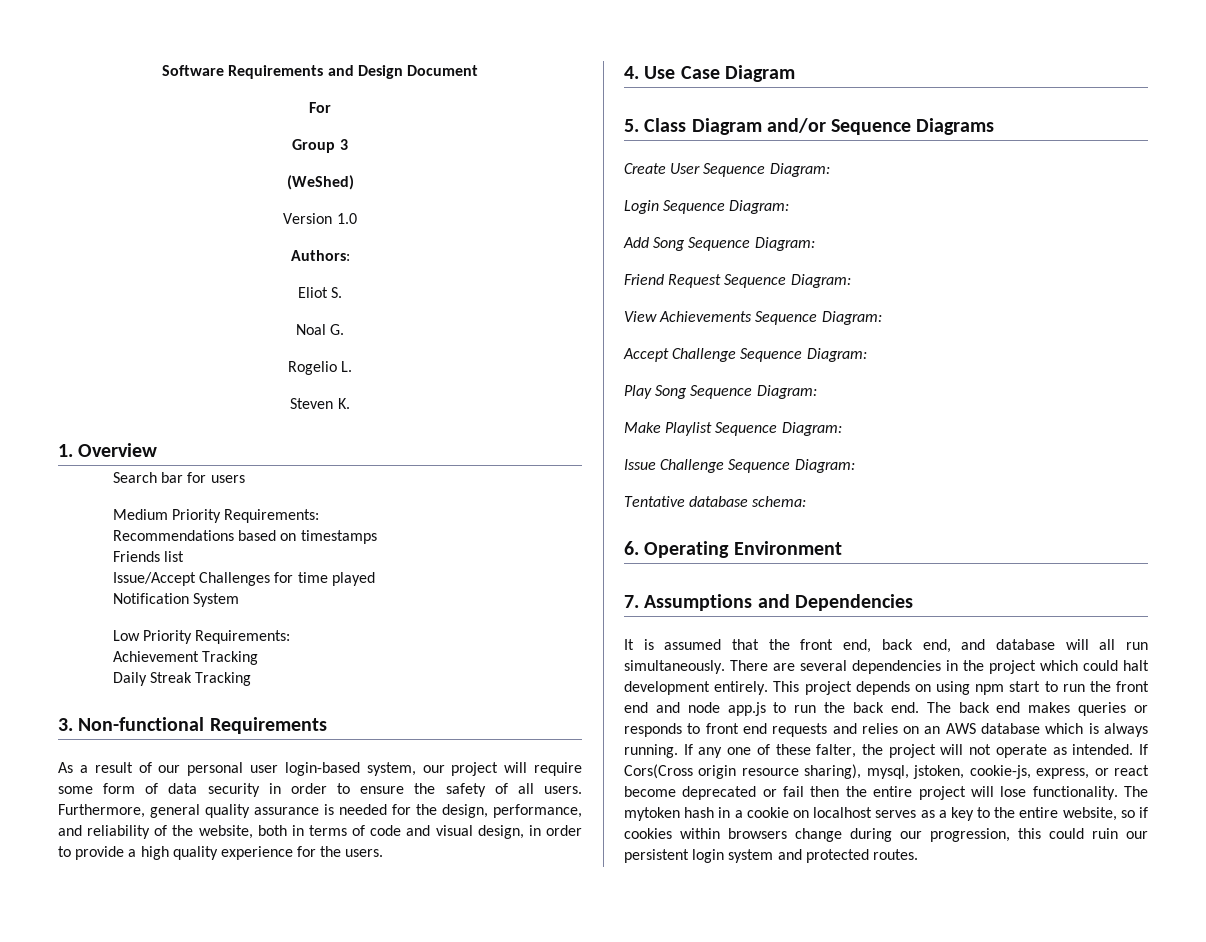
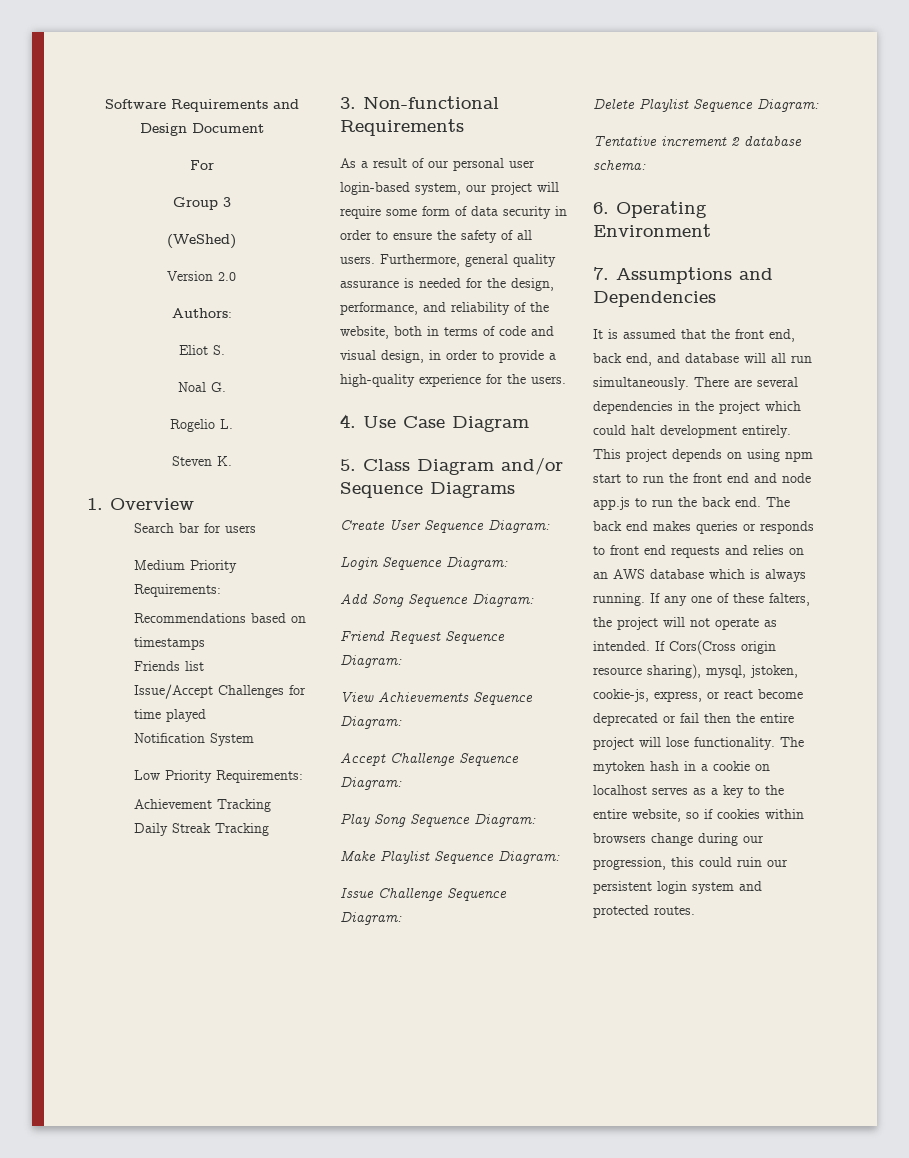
[336,213,357,224] 1.0 -> [218,272,236,281] 2.0
[140,846,218,860] high quality -> [340,374,415,387] high-quality
(855, 466) none -> [593,98,819,112] // Delete Playlist Sequence Diagram:
(685, 501) none -> [661,136,740,146] increment 2
[816,744,857,758] falter, -> [769,593,810,606] falters,

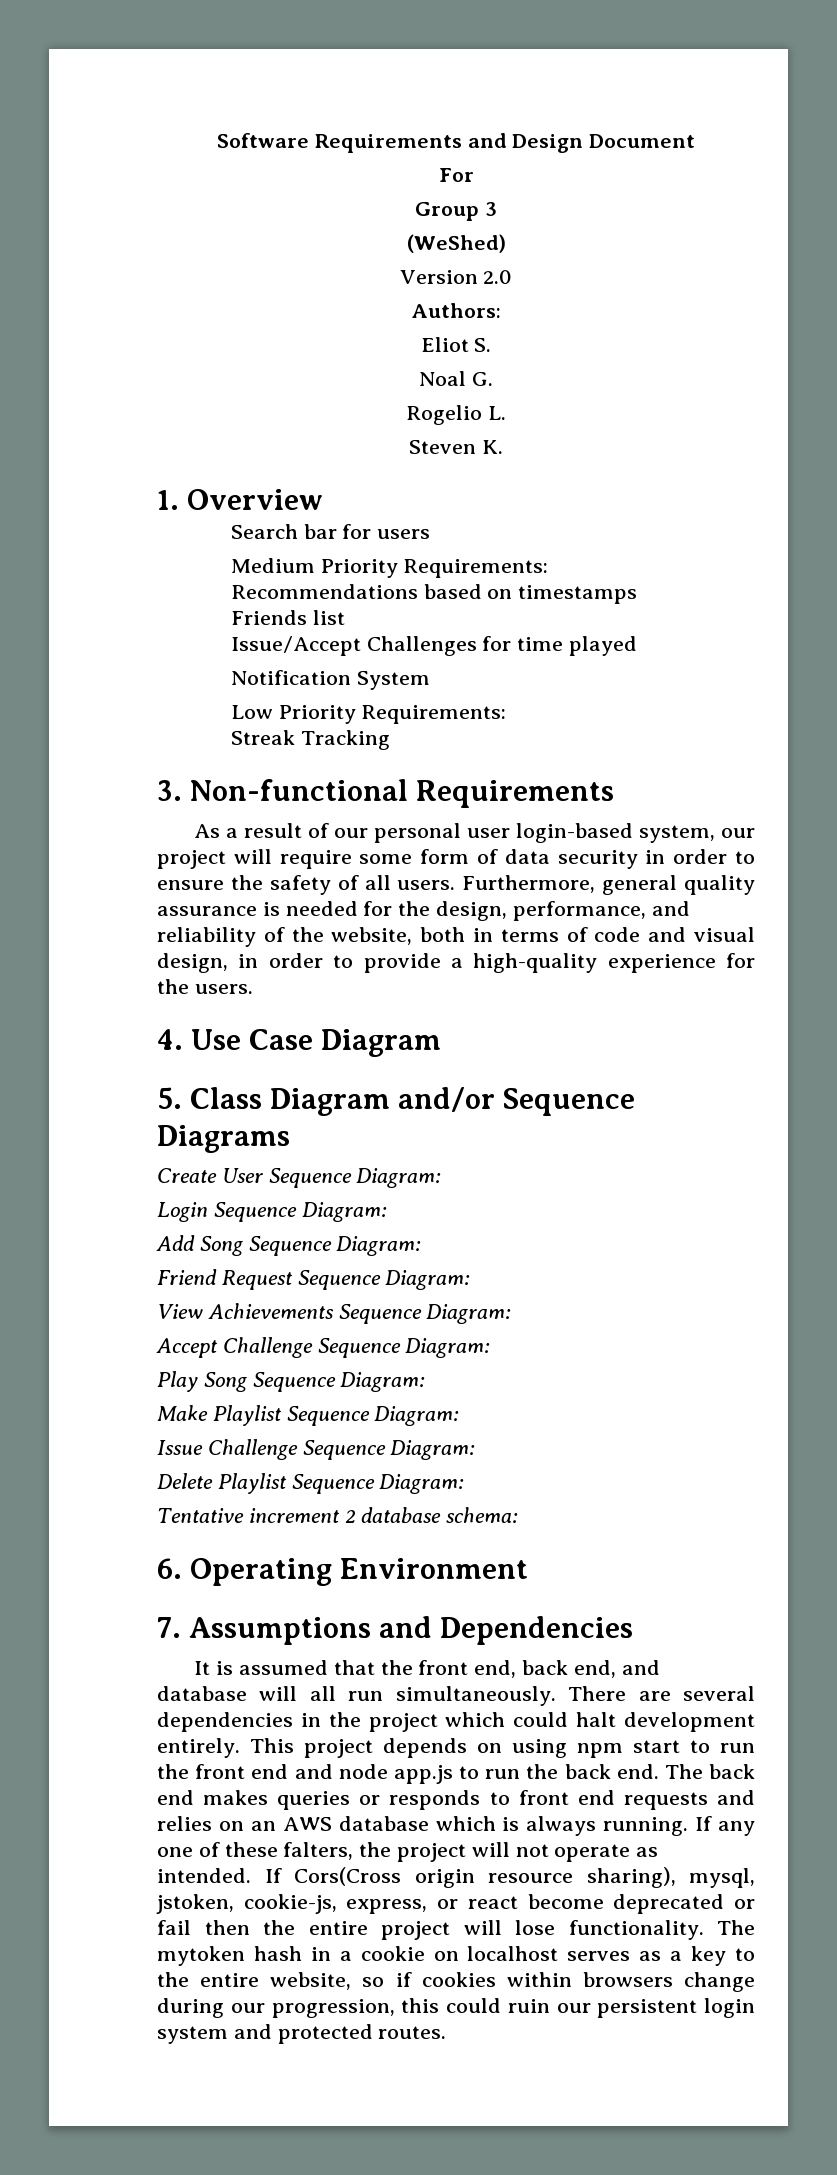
[133,799,271,812] [133,823,168,836] Achievement Tracking // Daily -> (507, 714) none

